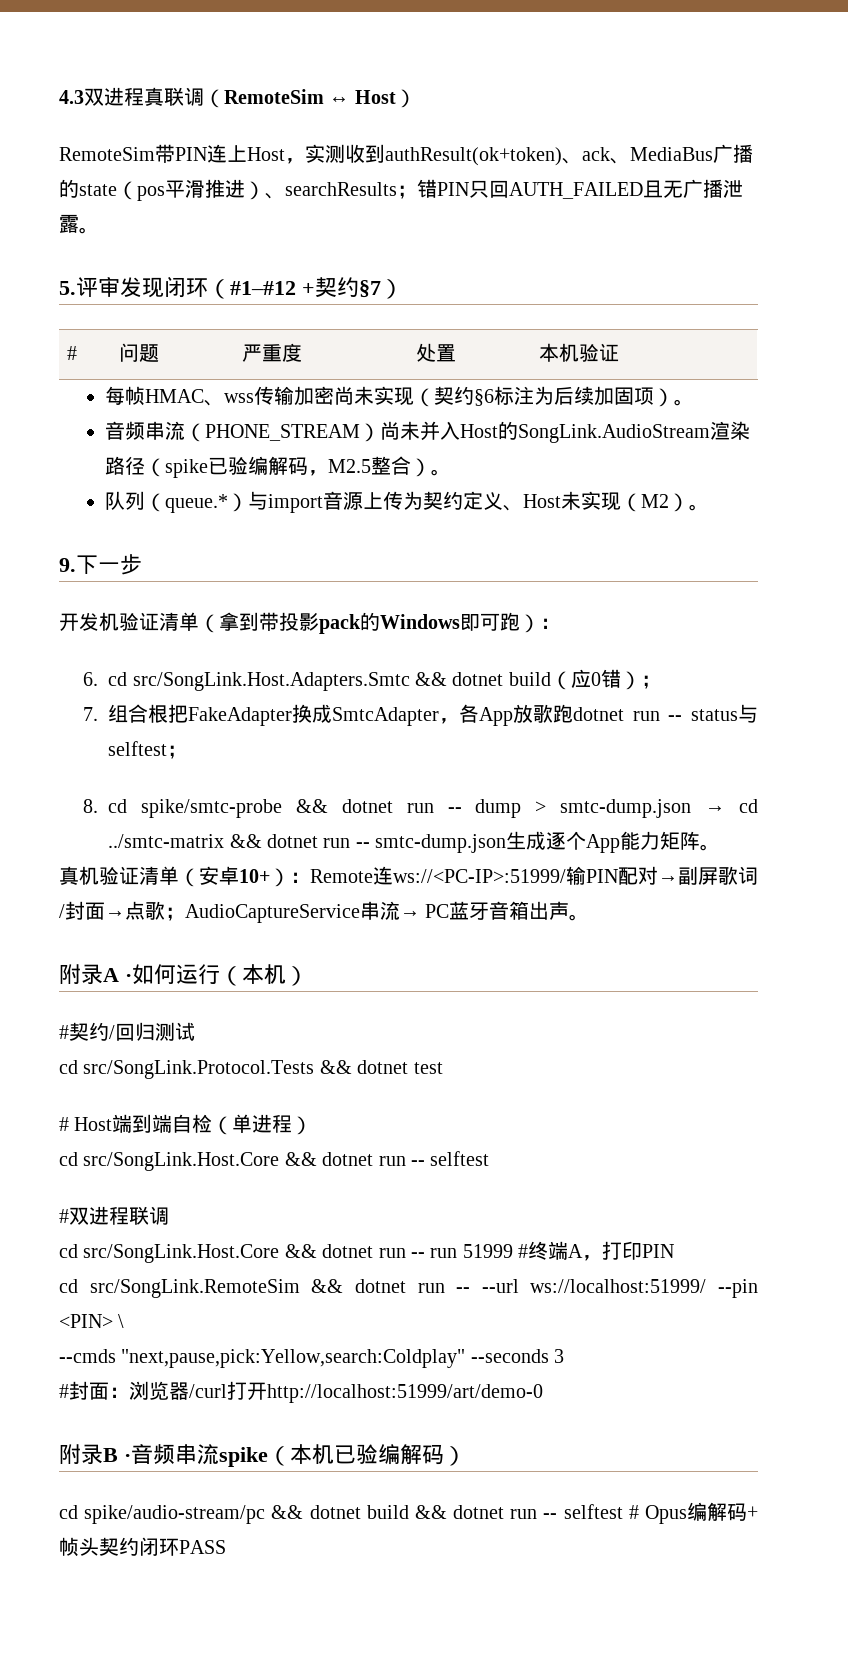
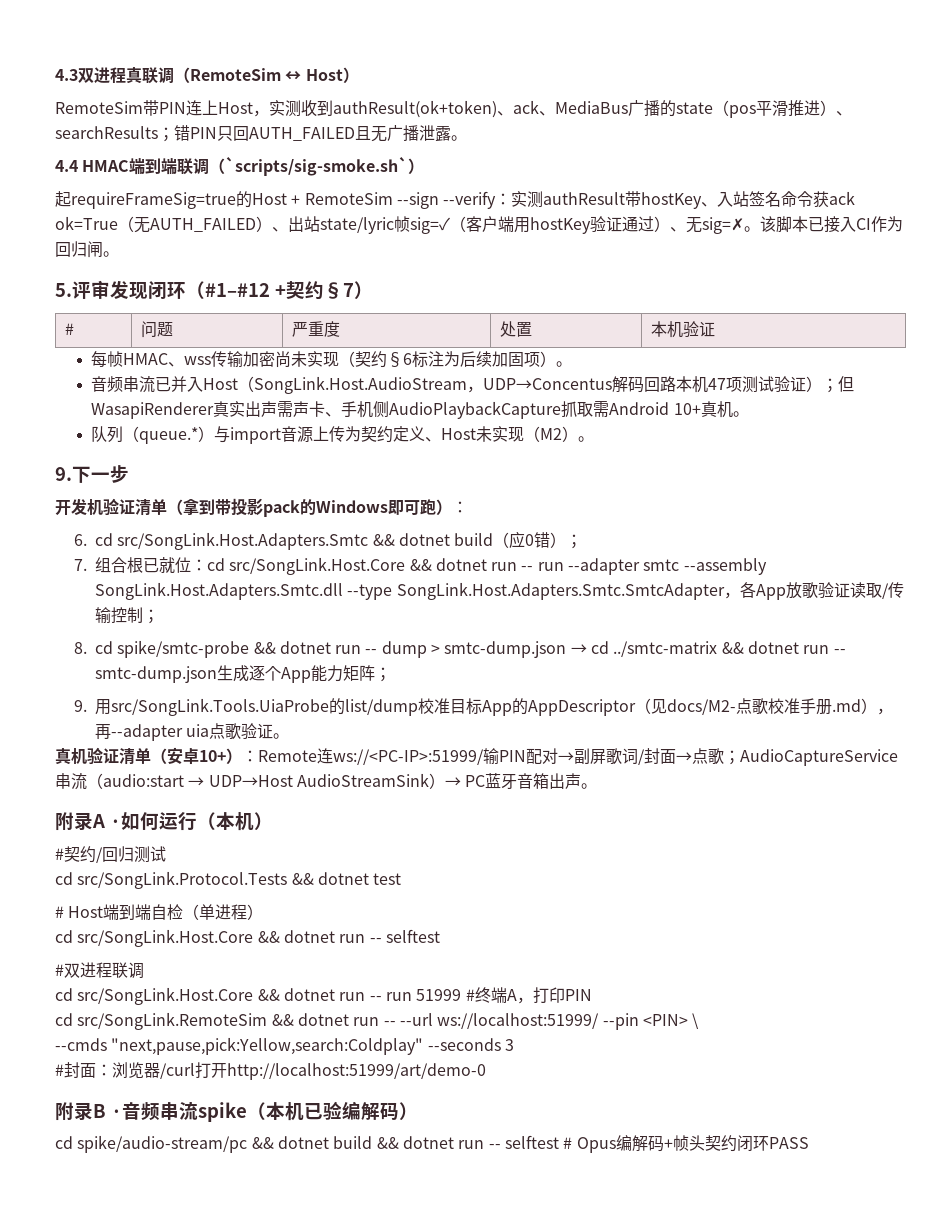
(99, 230) none -> [55,157,425,176] [55,191,856,209] [55,216,903,234] [55,241,119,258] // 4.4 HMAC端到端联调（`scripts/sig-smoke.sh`） // 起requireFrameSig=true的Host + RemoteSim --sign --verify：实测authResult带hostKey、入站签名命令获ack ok=True（无AUTH_FAILED）、出站state/lyric帧sig=✓（客户端用hostKey验证通过）、无sig=✗。该脚本已接入CI作为回归闸。
[185,421,751,443] [105,456,432,478] （PHONE_STREAM）尚未并入Host的SongLink.AudioStream渲染路径（spike已验编解码，M2.5整合） -> [155,376,855,394] [91,401,733,419] 已并入Host（SongLink.Host.AudioStream，UDP→Concentus解码回路本机47项测试验证）；但WasapiRenderer真实出声需声卡、手机侧AudioPlaybackCapture抓取需Android 10+真机
[168,704,758,726] [108,741,168,756] 把FakeAdapter换成SmtcAdapter，各App放歌跑dotnet run -- status与selftest -> [142,557,767,575] [94,582,904,600] [94,607,143,624] 已就位：cd src/SongLink.Host.Core && dotnet run -- run --adapter smtc --assembly SongLink.Host.Adapters.Smtc.dll --type SongLink.Host.Adapters.Smtc.SmtcAdapter，各App放歌验证读取/传输控制
(701, 840) none -> [374,667,391,682] [73,698,893,716] [94,723,274,741] ； // 9.用src/SongLink.Tools.UiaProbe的list/dump校准目标App的AppDescriptor（见docs/M2-点歌校准手册.md），再--adapter uia点歌验证
(400, 910) none -> [87,773,445,789] （audio:start → UDP→Host AudioStreamSink）

